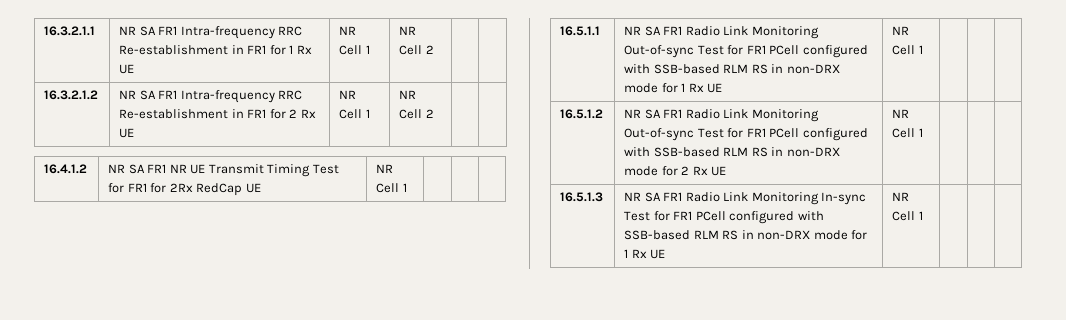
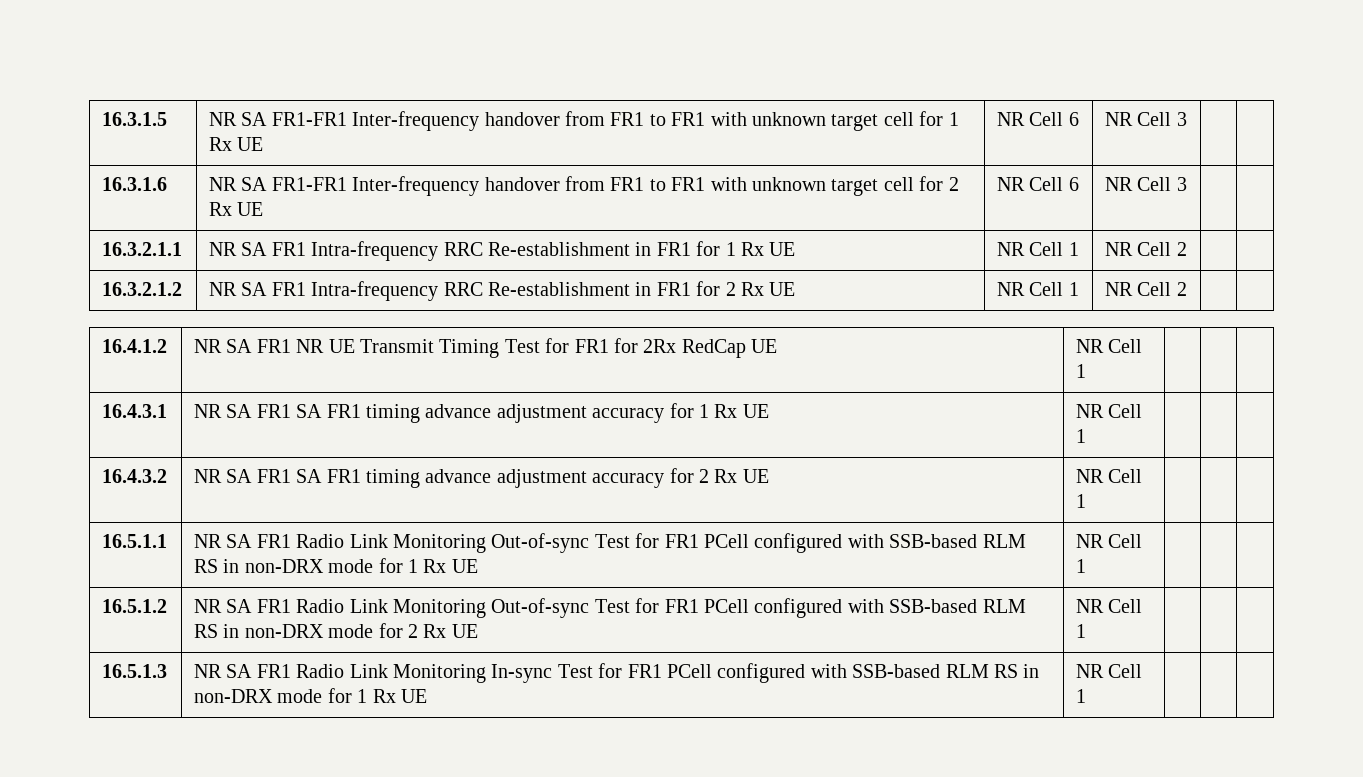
(44, 31) none -> [102,112,168,126] [209,111,959,131] [209,137,264,151] [997,112,1079,126] [1105,112,1187,126] [102,177,168,191] [209,176,959,196] [209,202,264,216] [997,177,1079,191] [1105,177,1187,191] 16.3.1.5 | NR SA FR1-FR1 Inter-frequency handover from FR1 to FR1 with unknown target cell for 1 Rx UE | NR Cell 6 | NR Cell 3 | | // 16.3.1.6 | NR SA FR1-FR1 Inter-frequency handover from FR1 to FR1 with unknown target cell for 2 Rx UE | NR Cell 6 | NR Cell 3 | | //
(407, 187) none -> [102,404,168,418] [194,403,769,423] [1076,404,1143,418] [1076,429,1087,443] [102,469,168,483] [194,468,769,488] [1076,469,1143,483] [1076,494,1087,508] // 16.4.3.1 | NR SA FR1 SA FR1 timing advance adjustment accuracy for 1 Rx UE | NR Cell 1 | | | // 16.4.3.2 | NR SA FR1 SA FR1 timing advance adjustment accuracy for 2 Rx UE | NR Cell 1 | | |

